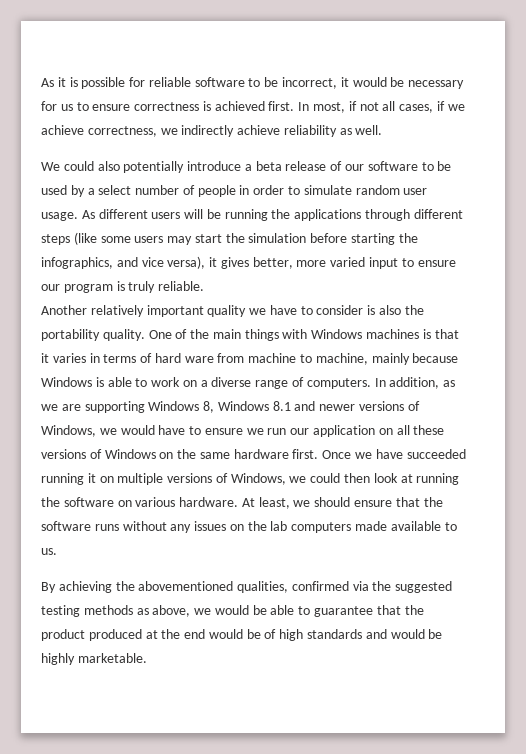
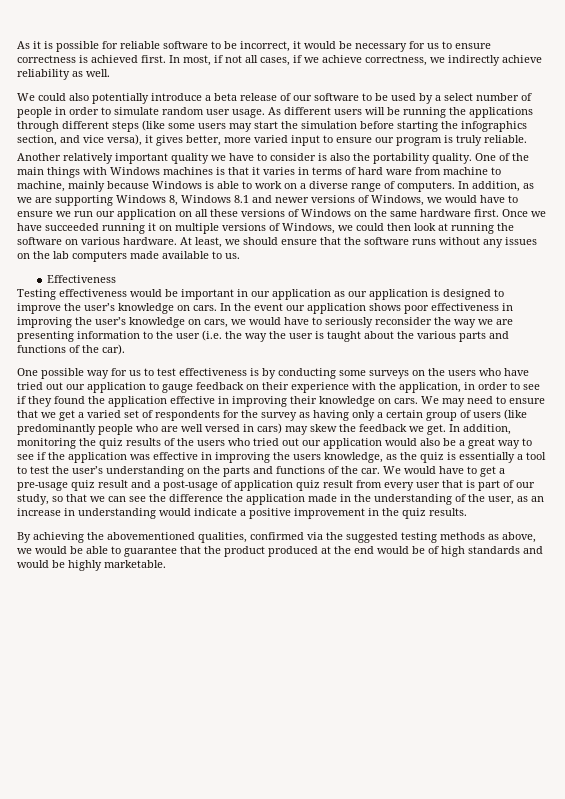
[41,257,113,269] infographics, -> [461,121,527,132] [17,135,57,146] infographics section,
(57, 551) none -> [46,275,116,283] [17,289,504,300] [17,303,513,314] [17,317,513,328] [17,330,509,342] [17,344,125,355] [17,368,529,379] [17,382,540,393] [17,396,545,407] [17,409,527,421] [17,423,511,435] [17,438,532,449] [17,452,546,463] [17,466,505,477] [17,480,535,491] [17,494,544,505] [17,508,467,519] // Effectiveness // Testing effectiveness would be important in our application as our application is designed to improve the user’s knowledge on cars. In the event our application shows poor effectiveness in improving the user’s knowledge on cars, we would have to seriously reconsider the way we are presenting information to the user (i.e. the way the user is taught about the various parts and functions of the car). // One possible way for us to test effectiveness is by conducting some surveys on the users who have tried out our application to gauge feedback on their experience with the application, in order to see if they found the application effective in improving their knowledge on cars. We may need to ensure that we get a varied set of respondents for the survey as having only a certain group of users (like predominantly people who are well versed in cars) may skew the feedback we get. In addition, monitoring the quiz results of the users who tried out our application would also be a great way to see if the application was effective in improving the users knowledge, as the quiz is essentially a tool to test the user’s understanding on the parts and functions of the car. We would have to get a pre-usage quiz result and a post-usage of application quiz result from every user that is part of our study, so that we can see the difference the application made in the understanding of the user, as an increase in understanding would indicate a positive improvement in the quiz results.

